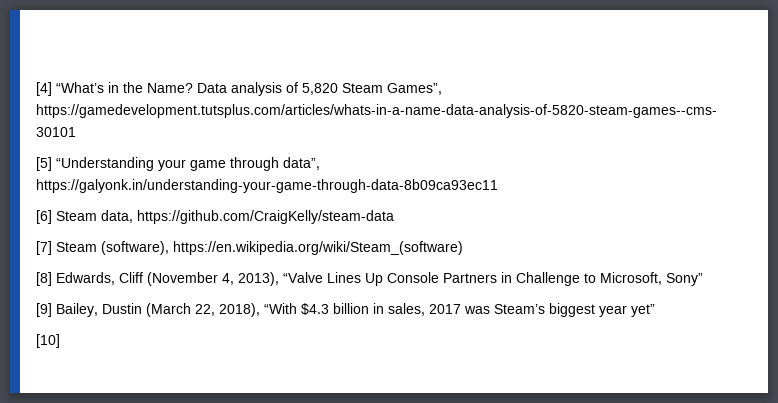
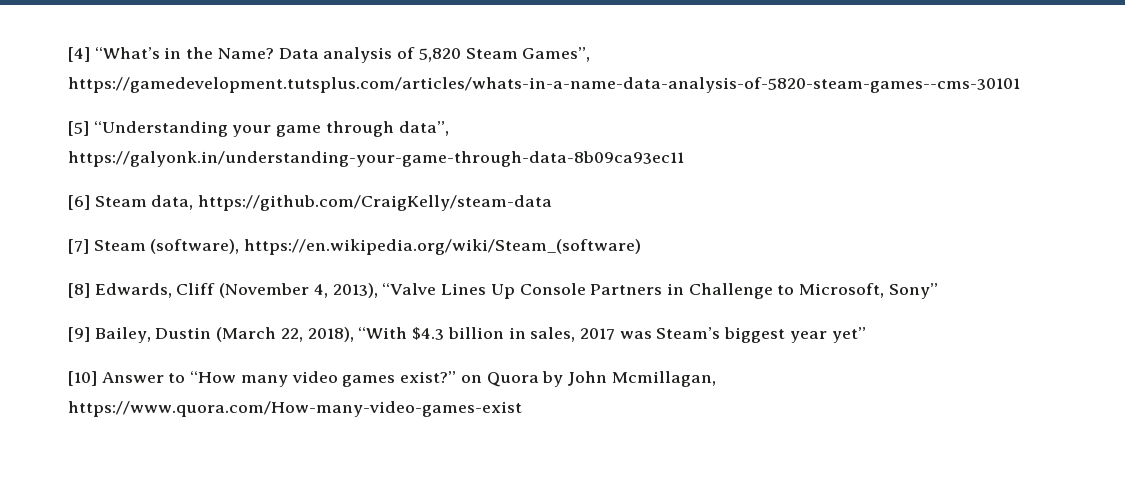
(60, 341) none -> [101,371,716,387] [68,401,522,417] Answer to “How many video games exist?” on Quora by John Mcmillagan, https://www.quora.com/How-many-video-games-exist

